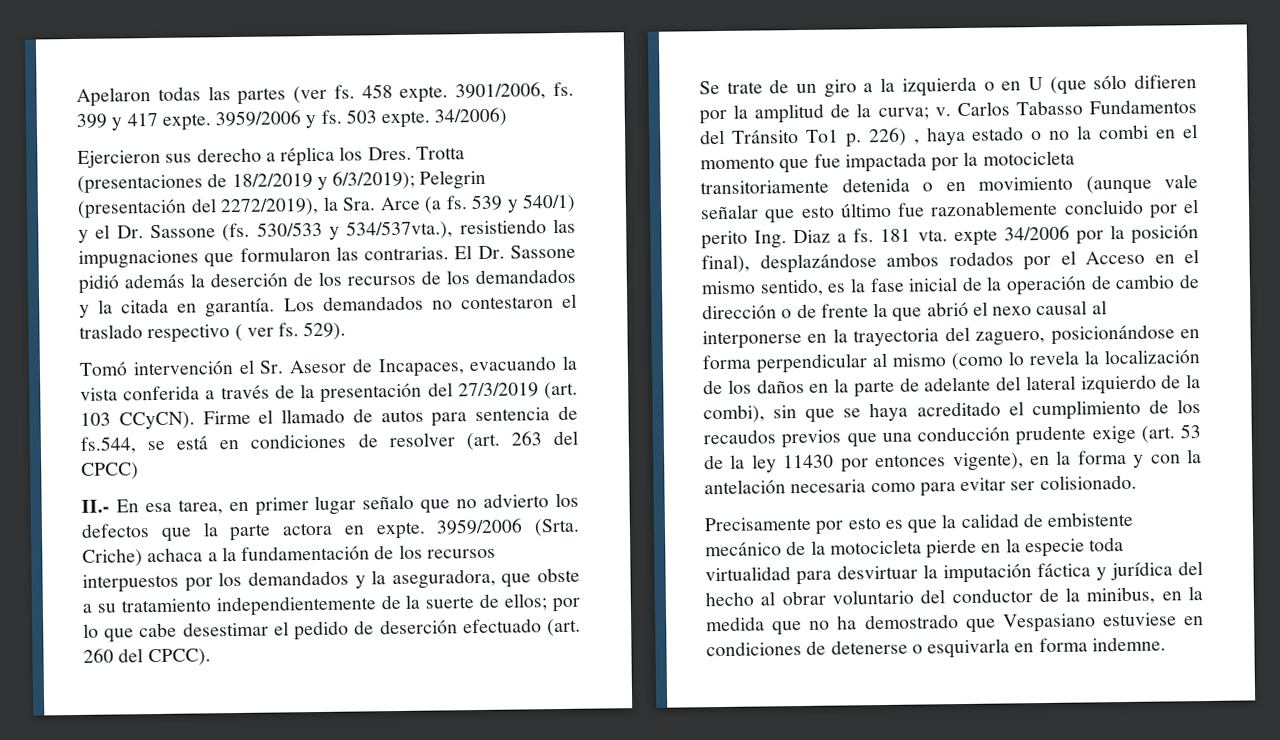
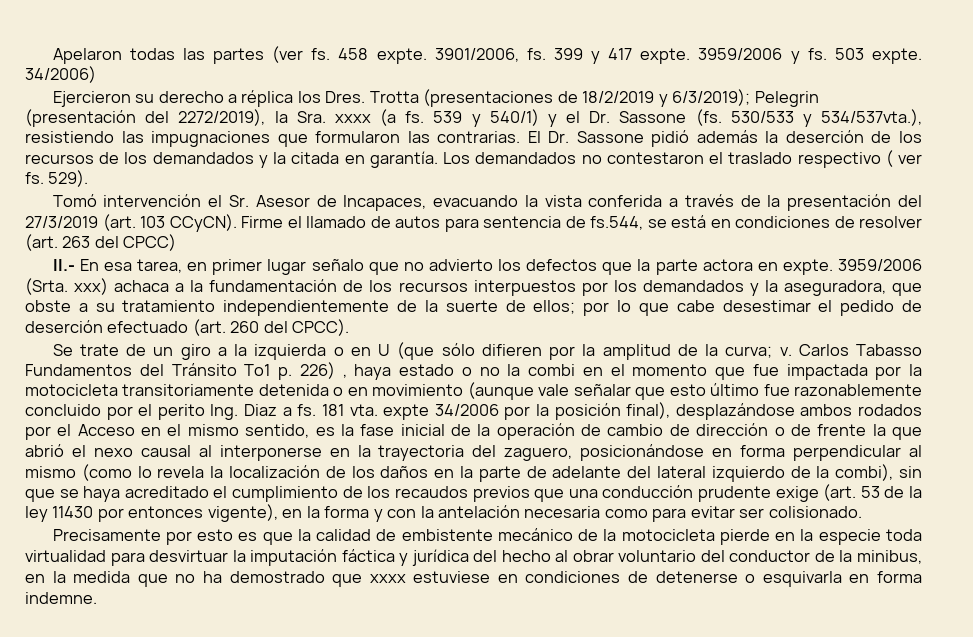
[165,153,193,163] sus -> [135,94,155,103] su
[379,196,420,211] Arce -> [334,114,371,123] xxxx
[82,548,143,567] Criche) -> [74,278,109,295] xxx)
[1002,613,1096,633] Vespasiano -> [369,574,406,583] xxxx

